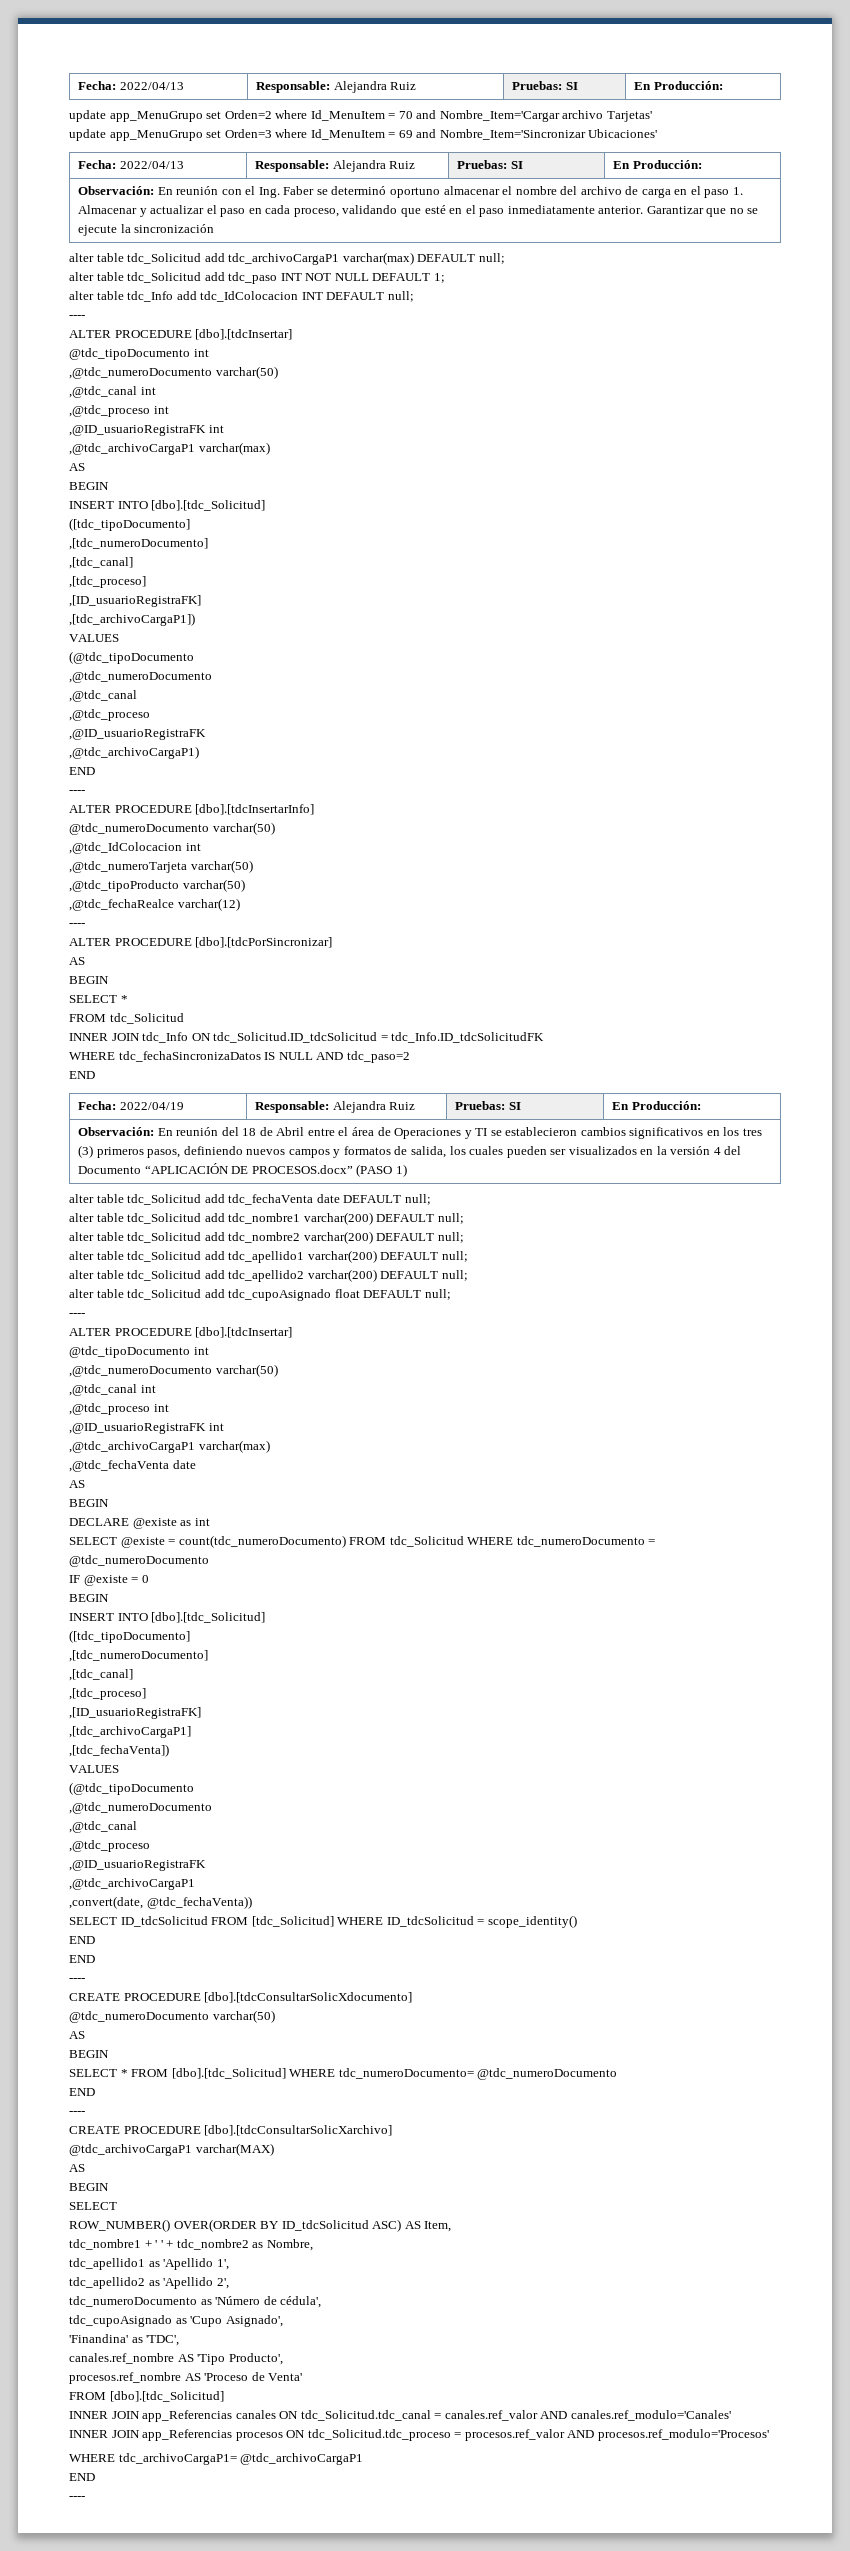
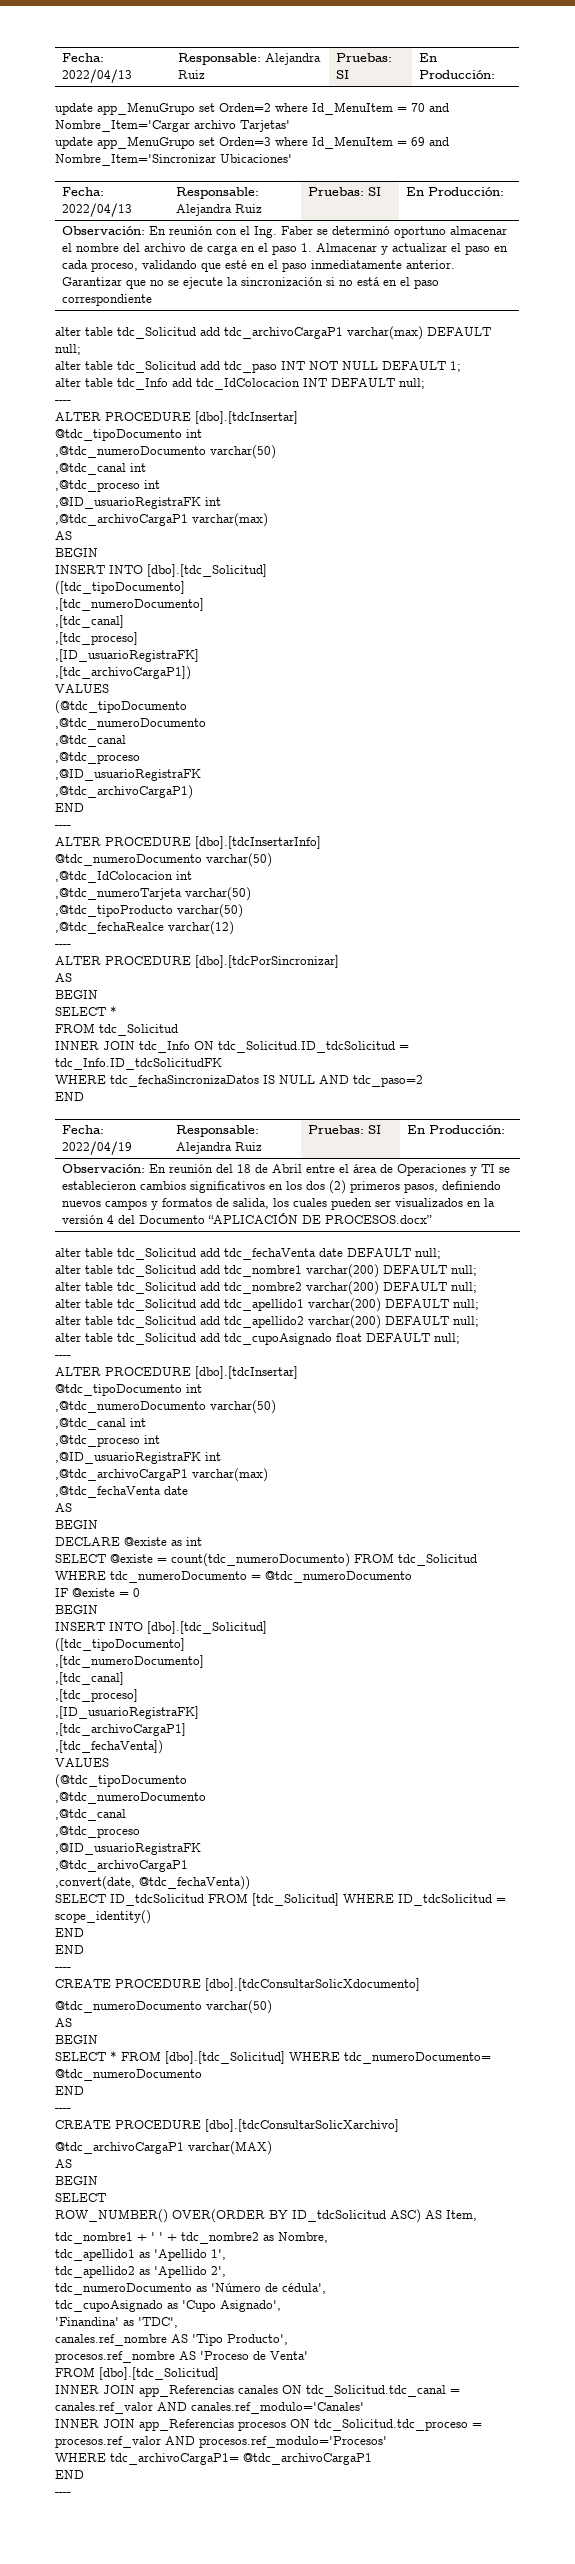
(215, 228) none -> [326,277,440,289] [62,294,153,306] si no está en el paso correspondiente
[742,1128,762,1136] [78,1145,94,1158] tres (3) -> [306,1180,347,1194] dos (2)
[356,1164,407,1177] (PASO 1) -> (433, 1219) none

